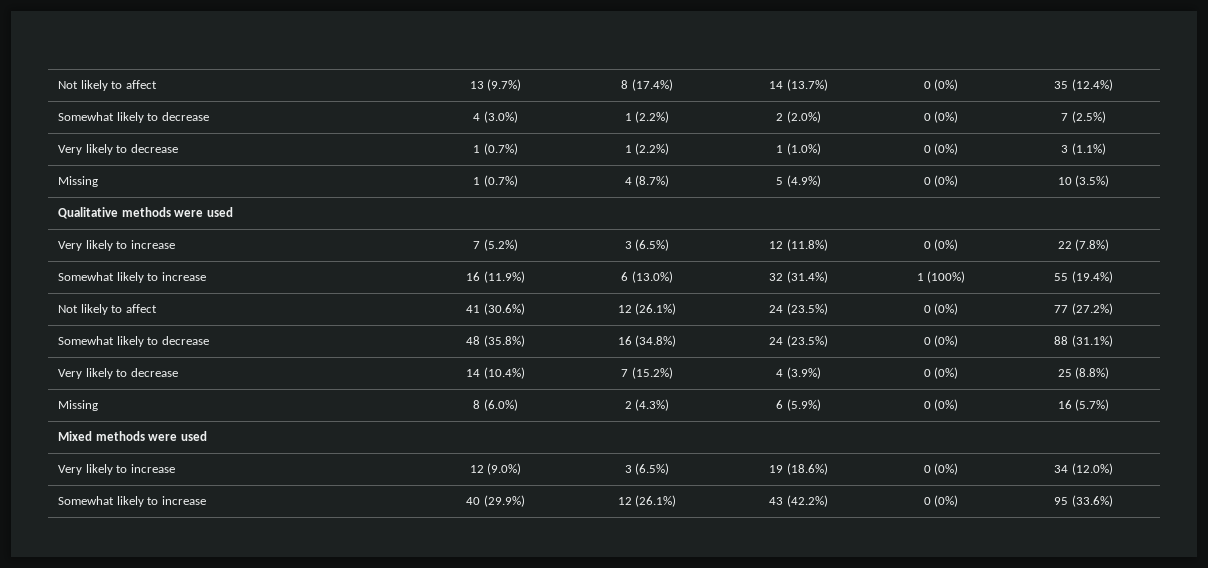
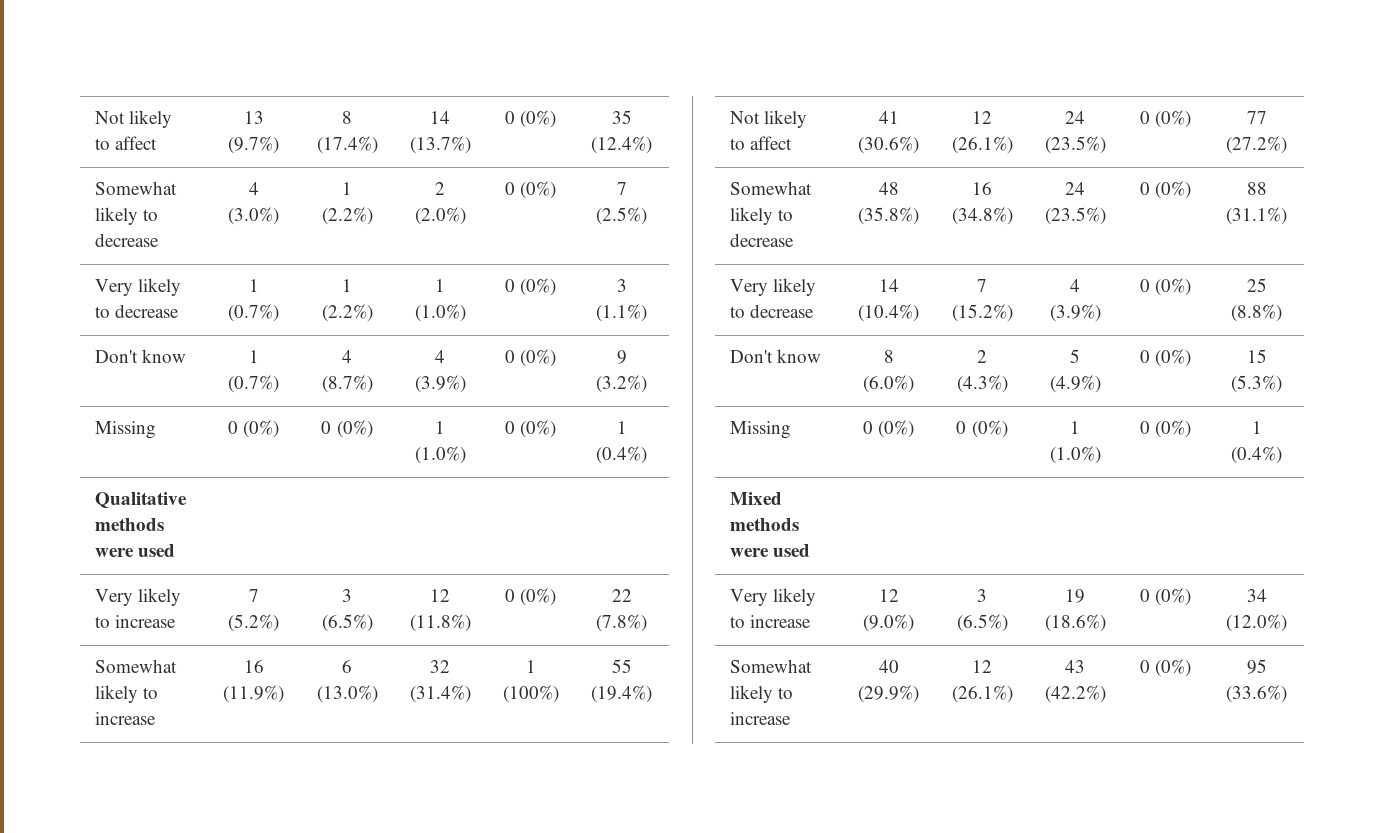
[58,176,99,187] Missing -> [95,349,187,363] Don't know
[776,175,821,187] [923,175,959,187] [1057,175,1110,187] 5 (4.9%) | 0 (0%) | 10 (3.5%) -> [435,350,445,363] [414,375,466,393] [504,349,557,367] [616,350,627,364] [596,375,647,393] [95,421,157,439] [227,420,280,438] [321,420,373,438] [435,421,445,434] [414,446,466,464] [504,420,557,438] [616,421,627,434] [596,446,647,464] 4 (3.9%) | 0 (0%) | 9 (3.2%) // Missing | 0 (0%) | 0 (0%) | 1 (1.0%) | 0 (0%) | 1 (0.4%)
[58,400,99,411] Missing -> [730,349,822,363] Don't know
[776,399,821,411] [923,399,959,411] [1057,399,1110,411] 6 (5.9%) | 0 (0%) | 16 (5.7%) -> [1070,349,1080,363] [1049,375,1101,393] [1139,349,1192,367] [1246,349,1267,363] [1231,375,1282,393] [730,421,792,439] [862,420,915,438] [956,420,1008,438] [1070,421,1080,434] [1049,446,1101,464] [1139,420,1192,438] [1251,421,1262,434] [1231,446,1282,464] 5 (4.9%) | 0 (0%) | 15 (5.3%) // Missing | 0 (0%) | 0 (0%) | 1 (1.0%) | 0 (0%) | 1 (0.4%)

